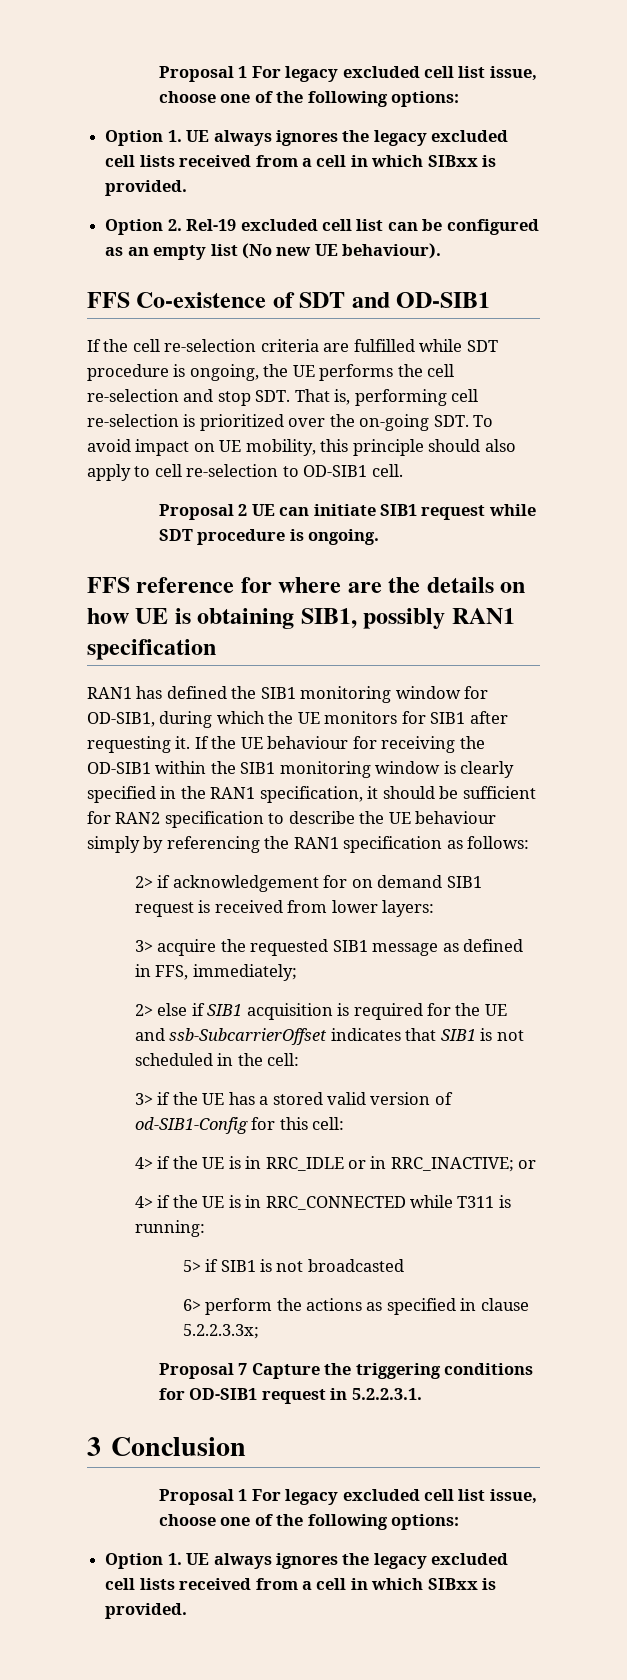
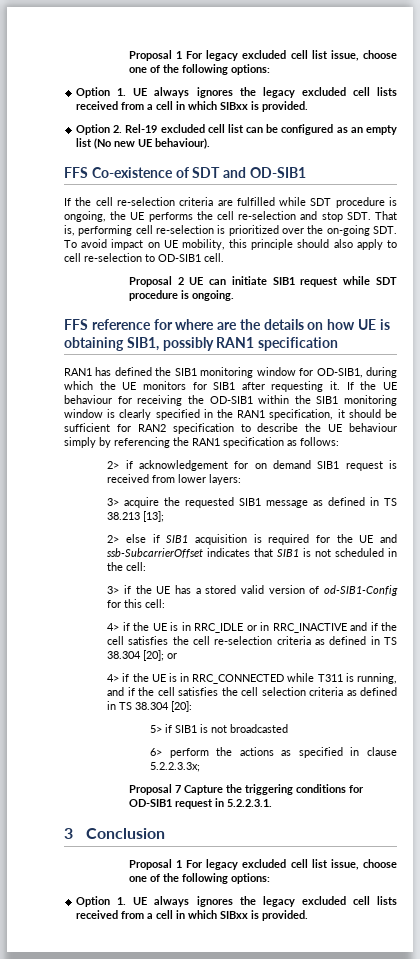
[155,964,297,981] FFS, immediately; -> [383,498,397,506] [107,511,165,522] TS 38.213 [13];
[390,1157,514,1172] RRC_INACTIVE; -> [272,622,397,633] [107,636,398,645] [107,650,165,661] RRC_INACTIVE and if the cell satisfies the cell re-selection criteria as defined in TS 38.304 [20];
[134,1220,205,1237] running: -> [357,673,397,684] [107,687,397,696] [107,701,193,712] running, and if the cell satisfies the cell selection criteria as defined in TS 38.304 [20]:

